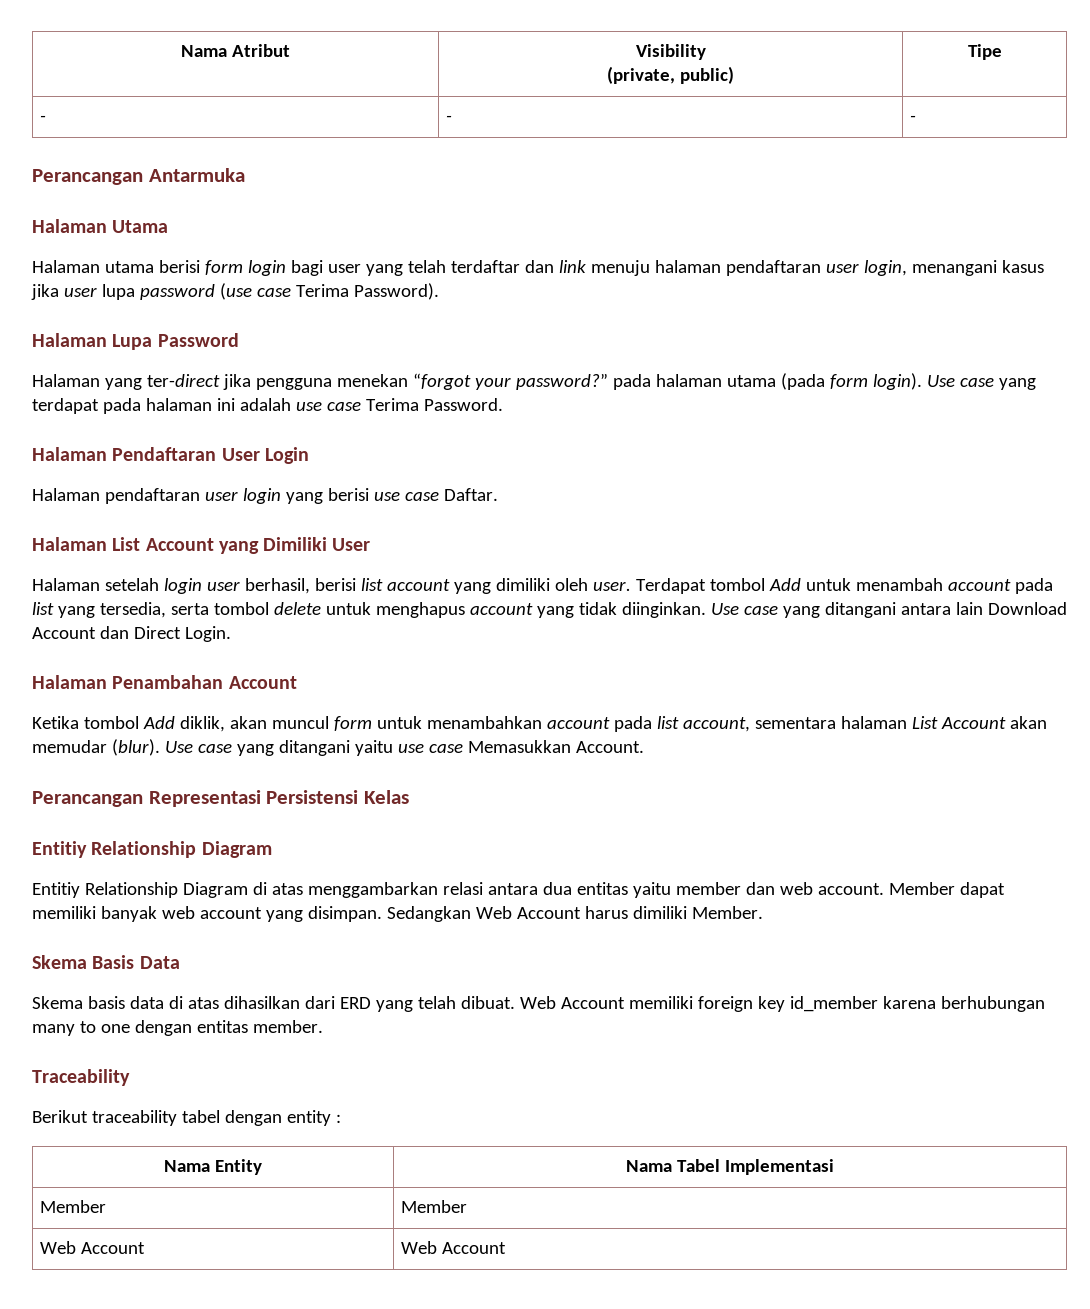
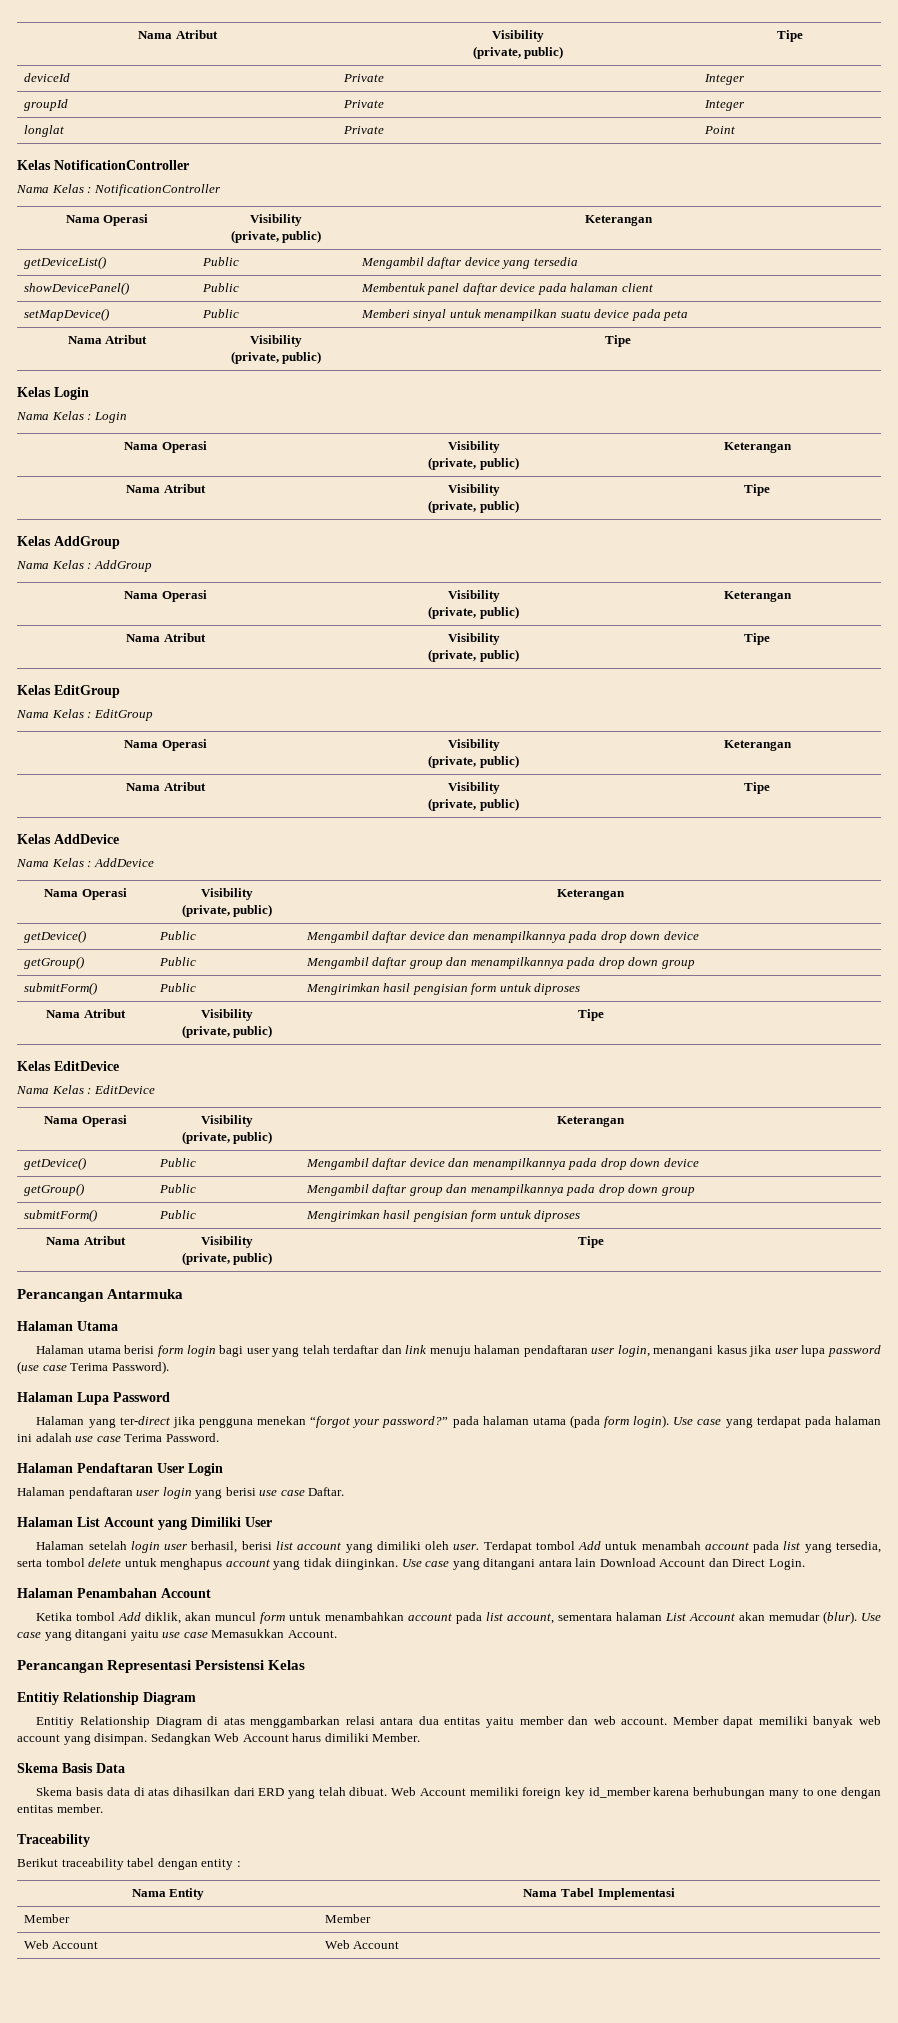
[181,44,290,57] [635,44,706,60] [607,66,734,84] [967,44,1002,60] [40,115,47,122] [446,115,453,122] [910,115,917,122] Nama Atribut | Visibility // (private, public) | Tipe // - | - | - -> [138,30,218,39] [492,30,544,42] [472,46,564,59] [776,30,803,42] [23,73,70,82] [342,74,384,82] [703,74,745,85] [23,99,68,111] [342,100,384,108] [703,100,745,111] [23,125,64,137] [342,126,384,134] [703,126,735,134] [17,160,189,170] [16,184,221,196] [65,214,149,226] [250,214,302,226] [230,230,322,243] [584,215,653,226] [23,256,106,269] [201,257,239,266] [360,257,578,269] [23,282,129,295] [201,283,239,292] [360,283,653,295] [23,308,109,321] [201,309,239,318] [360,309,689,321] [67,335,148,344] [250,335,302,347] [230,351,322,364] [605,335,631,347] [17,387,89,400] [16,411,127,423] [124,441,207,453] [447,441,500,453] [428,457,519,470] [723,442,792,453] [126,484,206,493] [447,484,500,496] [428,500,519,513] [744,484,770,496] [17,536,120,549] [16,560,152,572] [124,590,207,602] [447,590,500,602] [428,606,519,619] [723,591,792,602] [126,633,206,642] [447,633,500,645] [428,649,519,662] [744,633,770,645] [17,685,120,698] [16,709,153,721] [124,739,207,751] [447,739,500,751] [428,755,519,768] [723,740,792,751] [126,782,206,791] [447,782,500,794] [428,798,519,811] [744,782,770,794] [17,834,119,844] [16,858,154,867] [44,888,127,900] [201,888,253,900] [181,904,273,917] [557,889,625,900] [23,930,86,943] [158,931,196,940] [305,931,699,943] [23,956,84,969] [158,957,196,966] [305,957,695,969] [23,982,97,995] [158,983,196,992] [305,983,581,995] [46,1009,126,1018] [201,1009,253,1021] [181,1025,273,1038] [577,1009,604,1021] [17,1061,119,1071] [16,1085,155,1094] [44,1115,127,1127] [201,1115,253,1127] [181,1131,273,1144] [557,1116,625,1127] [23,1157,86,1170] [158,1158,196,1167] [305,1158,699,1170] [23,1183,84,1196] [158,1184,196,1193] [305,1184,695,1196] [23,1209,97,1222] [158,1210,196,1219] [305,1210,581,1222] [46,1236,126,1245] [201,1236,253,1248] [181,1252,273,1265] [577,1236,604,1248] Nama Atribut | Visibility // (private, public) | Tipe // deviceId | Private | Integer // groupId | Private | Integer // longlat | Private | Point // Kelas NotificationController // Nama Kelas : NotificationController // Nama Operasi | Visibility // (private, public) | Keterangan // getDeviceList() | Public | Mengambil daftar device yang tersedia // showDevicePanel() | Public | Membentuk panel daftar device pada halaman client // setMapDevice() | Public | Memberi sinyal untuk menampilkan suatu device pada peta // Nama Atribut | Visibility // (private, public) | Tipe // Kelas Login // Nama Kelas : Login // Nama Operasi | Visibility // (private, public) | Keterangan // Nama Atribut | Visibility // (private, public) | Tipe // Kelas AddGroup // Nama Kelas : AddGroup // Nama Operasi | Visibility // (private, public) | Keterangan // Nama Atribut | Visibility // (private, public) | Tipe // Kelas EditGroup // Nama Kelas : EditGroup // Nama Operasi | Visibility // (private, public) | Keterangan // Nama Atribut | Visibility // (private, public) | Tipe // Kelas AddDevice // Nama Kelas : AddDevice // Nama Operasi | Visibility // (private, public) | Keterangan // getDevice() | Public | Mengambil daftar device dan menampilkannya pada drop down device // getGroup() | Public | Mengambil daftar group dan menampilkannya pada drop down group // submitForm() | Public | Mengirimkan hasil pengisian form untuk diproses // Nama Atribut | Visibility // (private, public) | Tipe // Kelas EditDevice // Nama Kelas : EditDevice // Nama Operasi | Visibility // (private, public) | Keterangan // getDevice() | Public | Mengambil daftar device dan menampilkannya pada drop down device // getGroup() | Public | Mengambil daftar group dan menampilkannya pada drop down group // submitForm() | Public | Mengirimkan hasil pengisian form untuk diproses // Nama Atribut | Visibility // (private, public) | Tipe

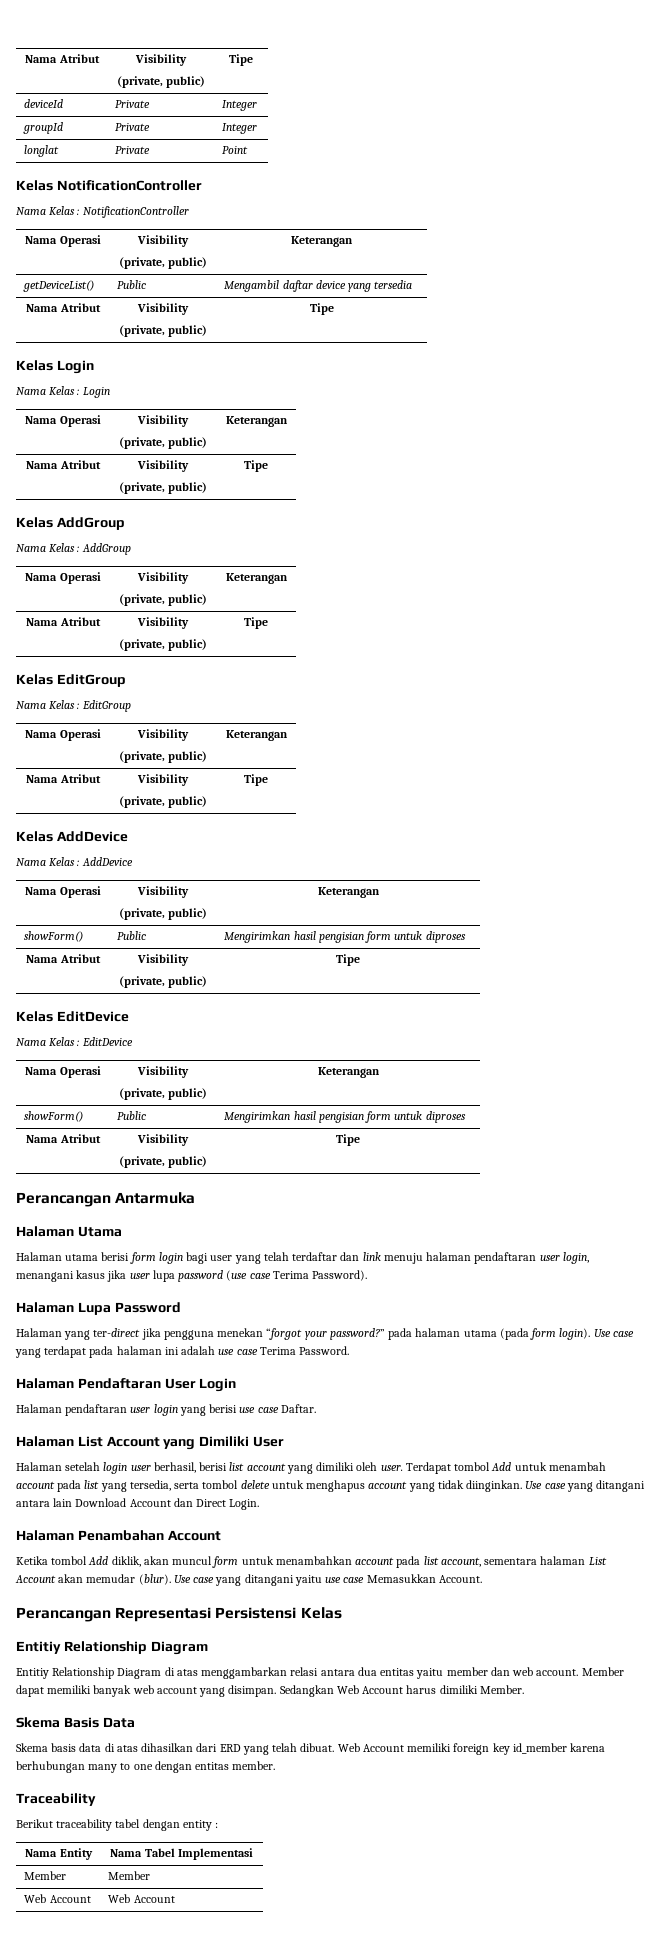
[23,282,129,295] [201,283,239,292] [360,283,653,295] [23,308,109,321] [201,309,239,318] [360,309,689,321] // showDevicePanel() | Public | Membentuk panel daftar device pada halaman client // setMapDevice() | Public | Memberi sinyal untuk menampilkan suatu device pada peta -> (413, 284) none
[23,930,86,943] [158,931,196,940] [305,931,699,943] [23,956,84,969] [158,957,196,966] [305,957,695,969] [23,982,97,995] getDevice() | Public | Mengambil daftar device dan menampilkannya pada drop down device // getGroup() | Public | Mengambil daftar group dan menampilkannya pada drop down group // submitForm() -> [24,931,84,942] showForm()
[23,1157,86,1170] [158,1158,196,1167] [305,1158,699,1170] [23,1183,84,1196] [158,1184,196,1193] [305,1184,695,1196] [23,1209,97,1222] getDevice() | Public | Mengambil daftar device dan menampilkannya pada drop down device // getGroup() | Public | Mengambil daftar group dan menampilkannya pada drop down group // submitForm() -> [24,1111,84,1122] showForm()

